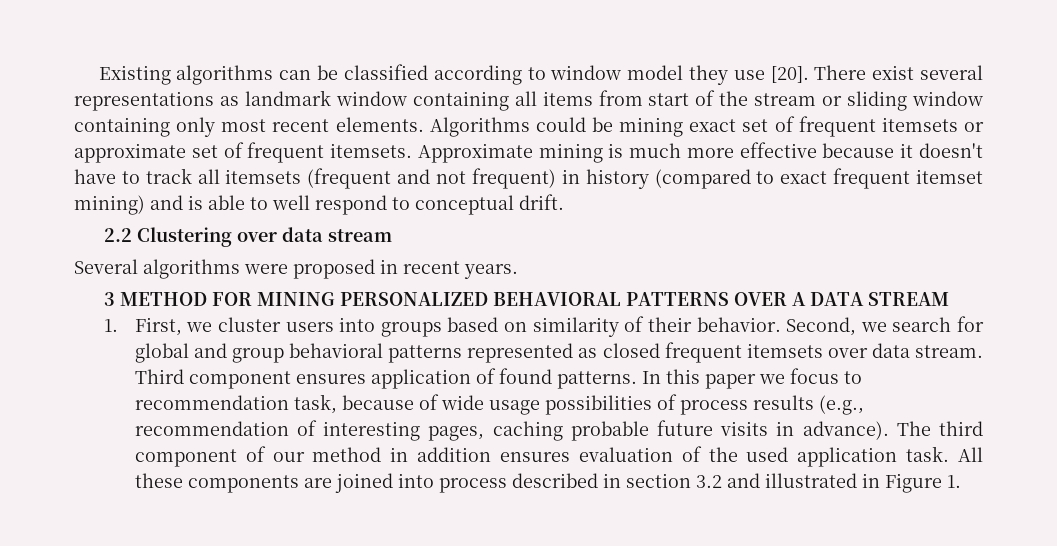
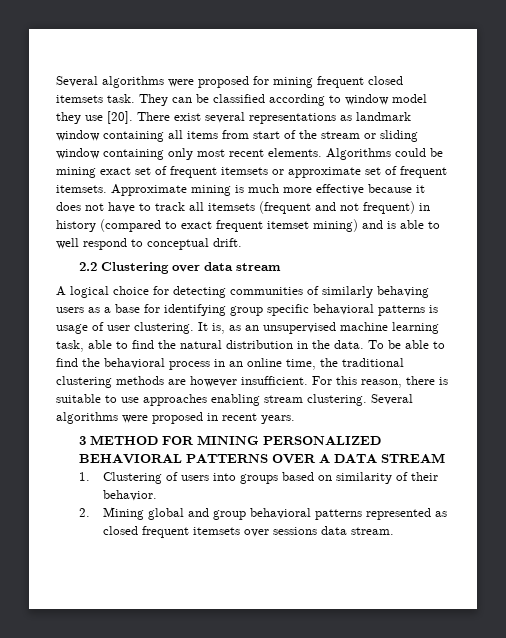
[98,65,274,85] Existing algorithms -> [56,76,403,88] [56,94,168,106] Several algorithms were proposed for mining frequent closed itemsets task. They
[918,143,983,158] doesn't -> [56,202,104,211] does not
(393, 235) none -> [56,286,429,298] [56,304,438,316] [56,322,439,334] [56,340,445,352] [56,358,404,370] [56,376,448,388] [56,394,367,406] A logical choice for detecting communities of similarly behaving users as a base for identifying group specific behavioral patterns is usage of user clustering. It is, as an unsupervised machine learning task, able to find the natural distribution in the data. To be able to find the behavioral process in an online time, the traditional clustering methods are however insufficient. For this reason, there is suitable to use approaches enabling stream clustering.
[134,317,282,336] First, we cluster -> [102,472,178,484] Clustering of
[786,316,984,336] Second, we search for -> [79,507,144,520] // 2. Mining
(868, 353) none -> [272,527,317,535] sessions
[134,368,862,389] [134,394,864,415] [134,420,984,441] [134,446,983,467] [134,473,961,493] Third component ensures application of found patterns. In this paper we focus to recommendation task, because of wide usage possibilities of process results (e.g., recommendation of interesting pages, caching probable future visits in advance). The third component of our method in addition ensures evaluation of the used application task. All these components are joined into process described in section 3.2 and illustrated in Figure 1. -> (394, 531) none

